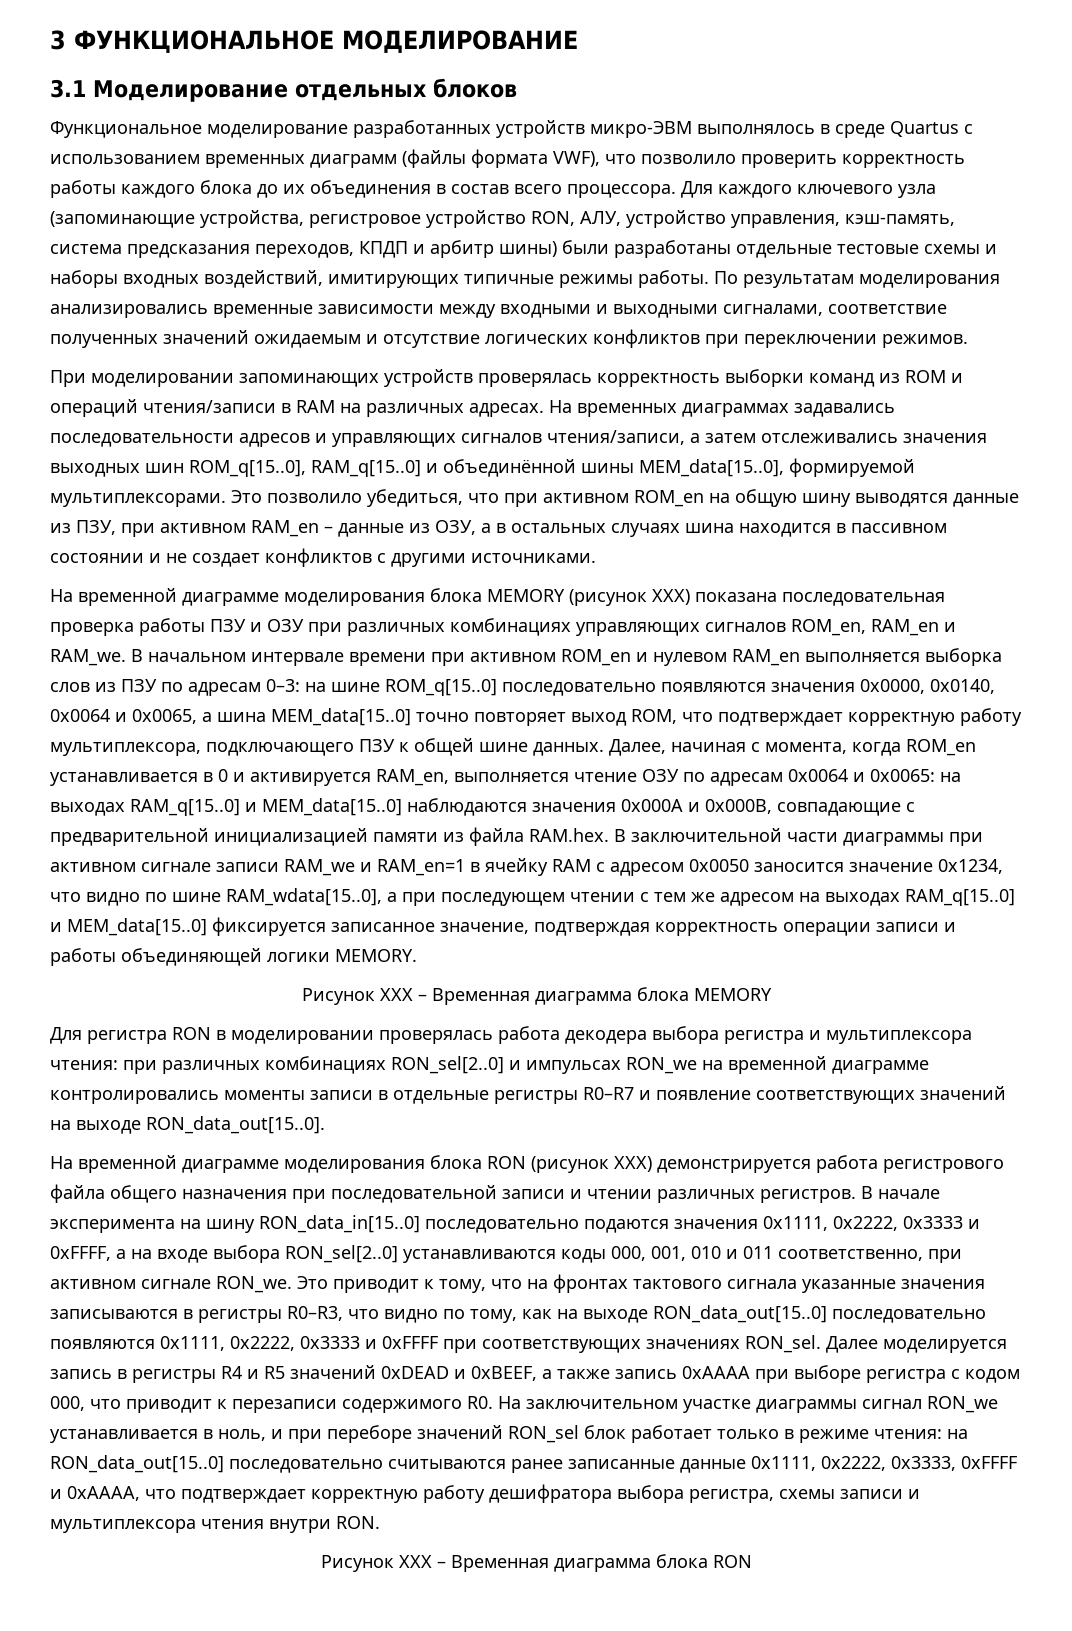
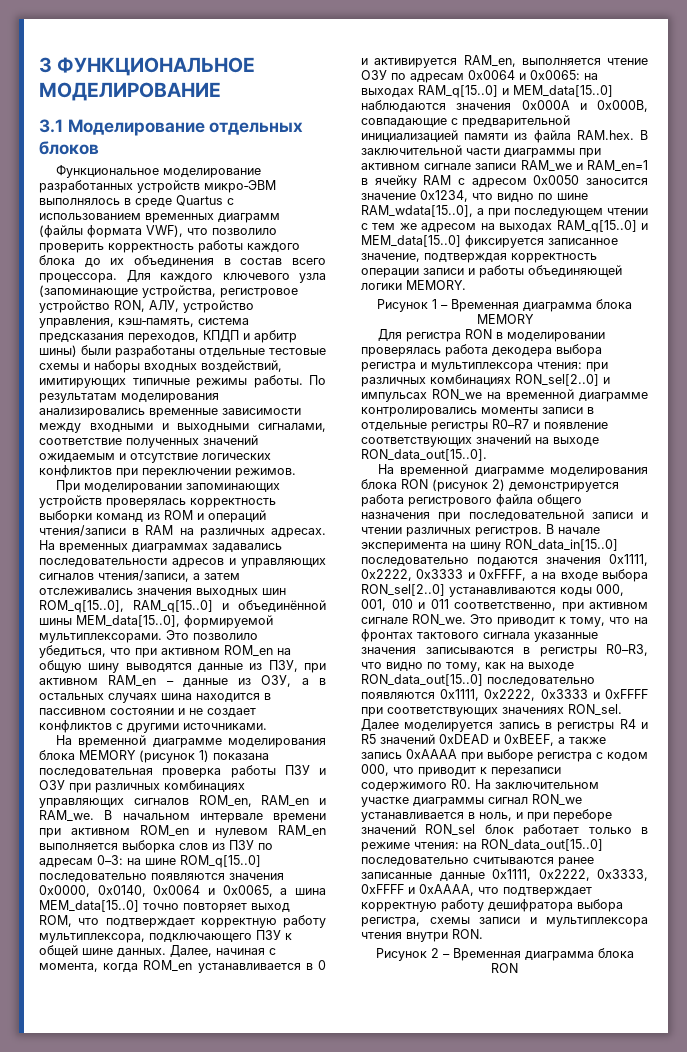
[652,589,690,605] ХХХ) -> [199,750,209,762] 1)
[379,988,413,1001] ХХХ -> [432,299,437,309] 1
[614,1156,652,1172] ХХХ) -> [492,479,505,491] 2)
[398,1555,432,1568] ХХХ -> [430,948,439,958] 2

